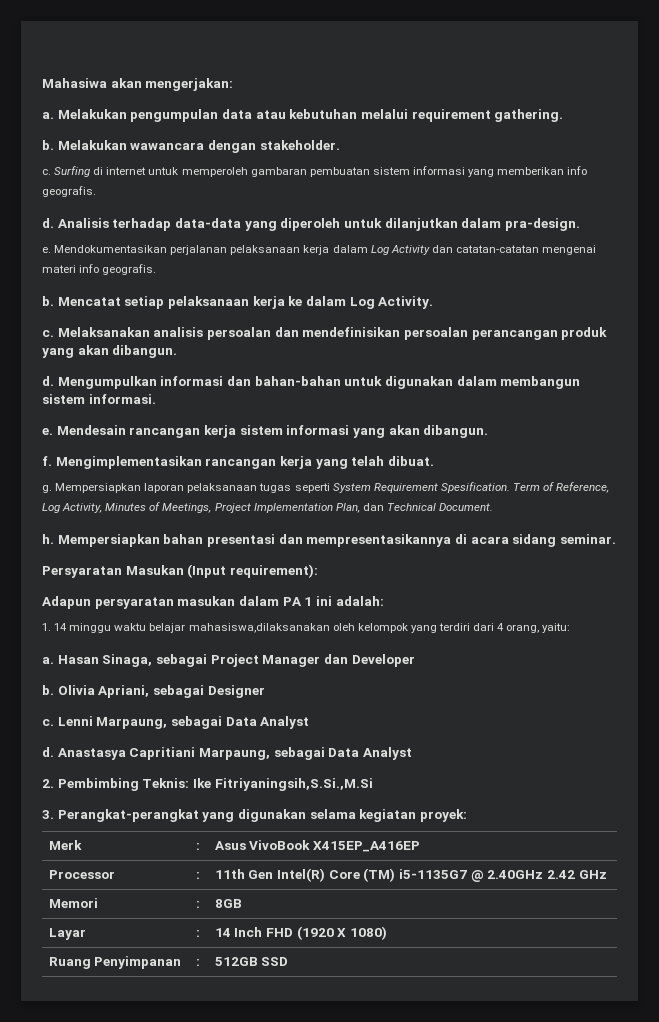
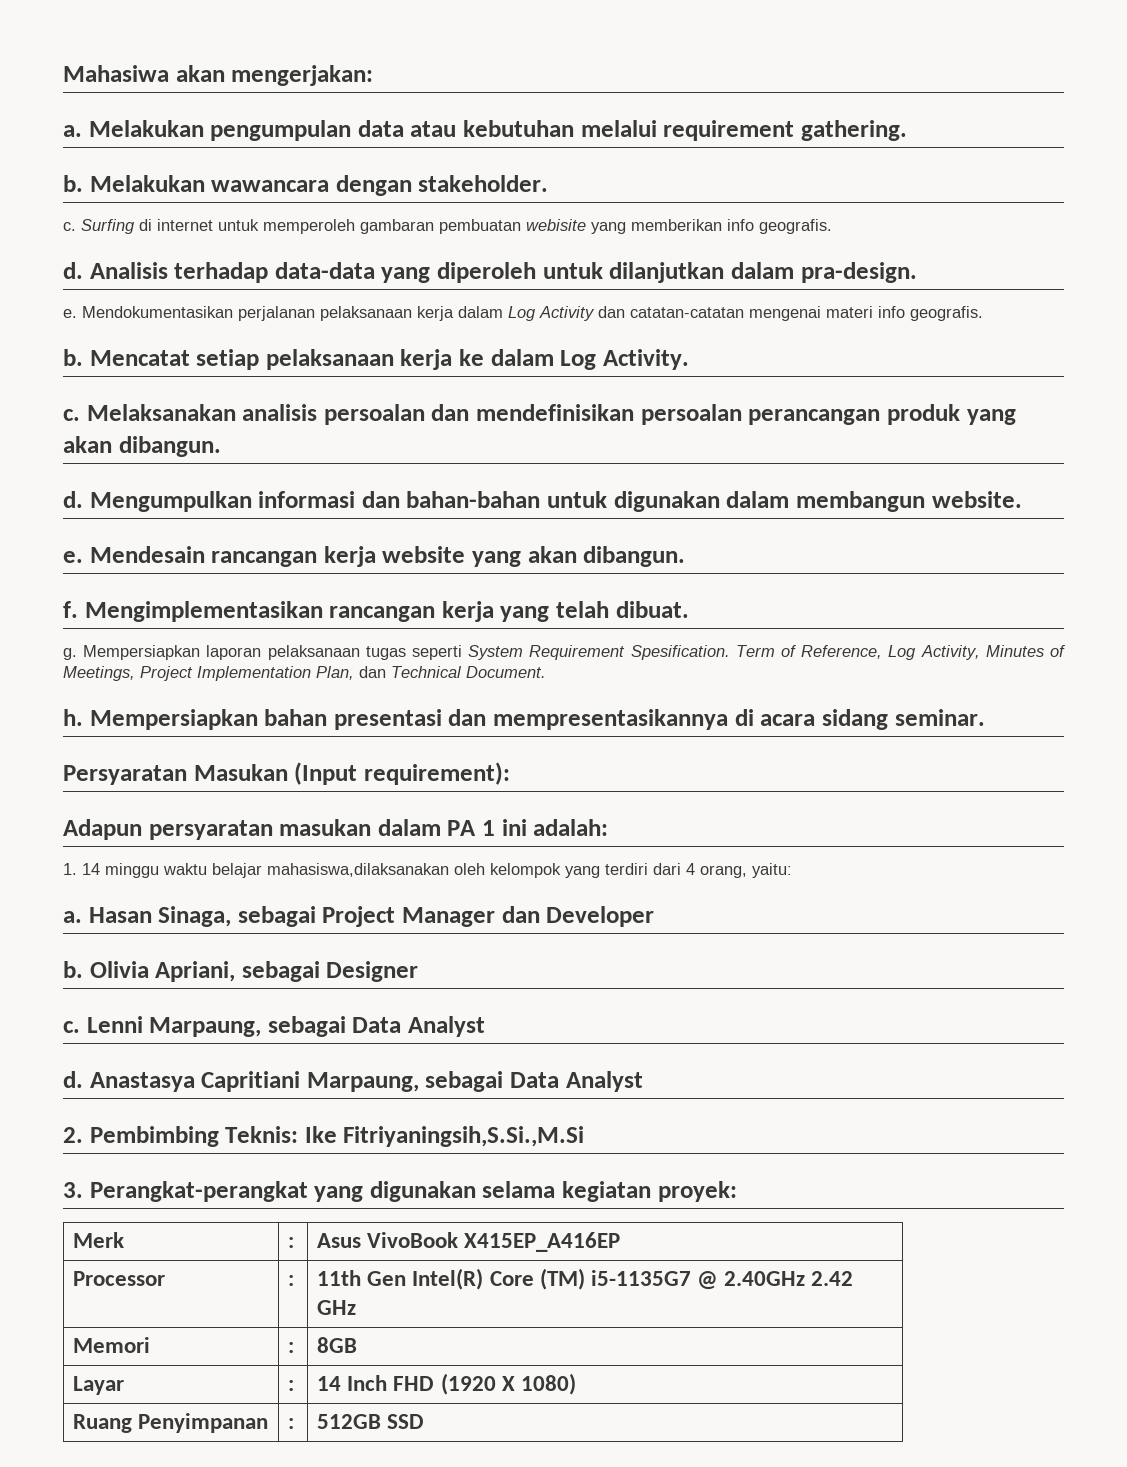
[372,166,465,175] sistem informasi -> [526,219,586,231] webisite
[42,394,156,404] sistem informasi. -> [931,491,1022,508] website.
[239,425,350,435] sistem informasi -> [382,546,466,563] website

